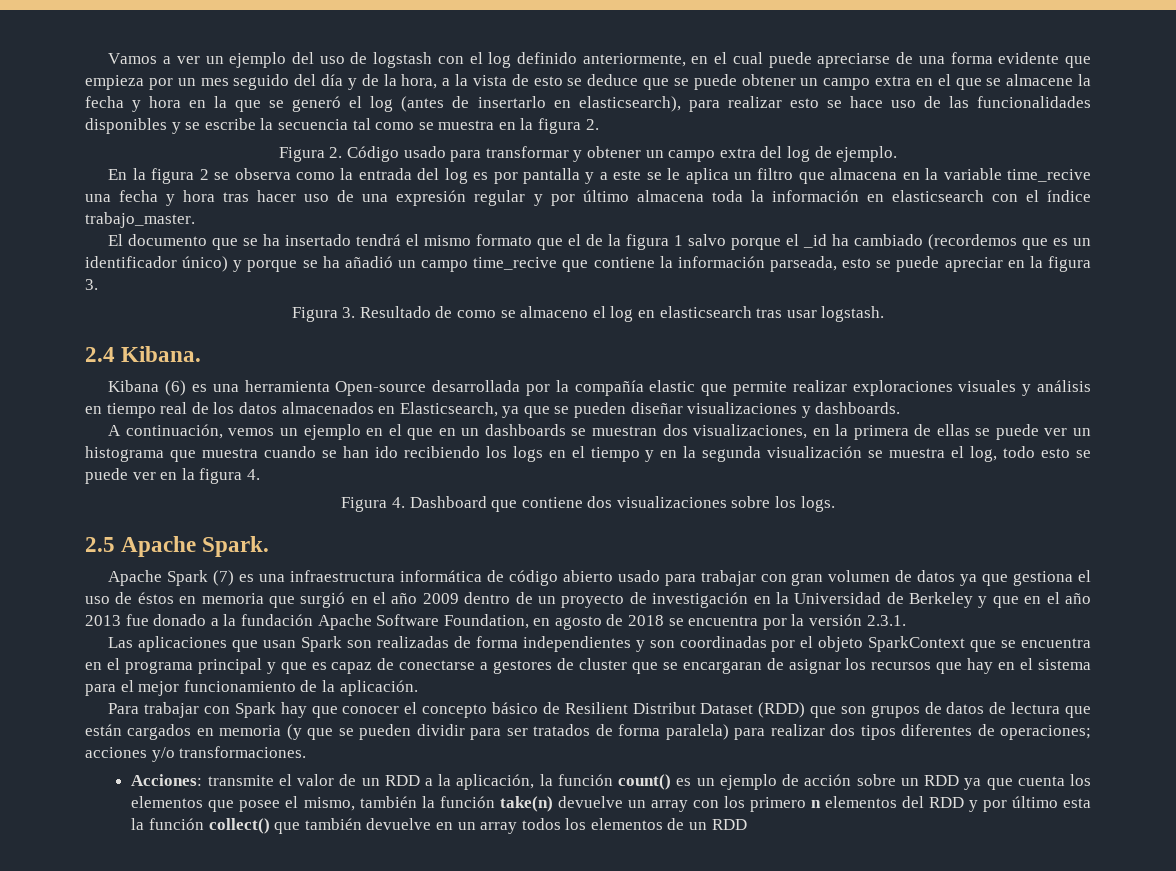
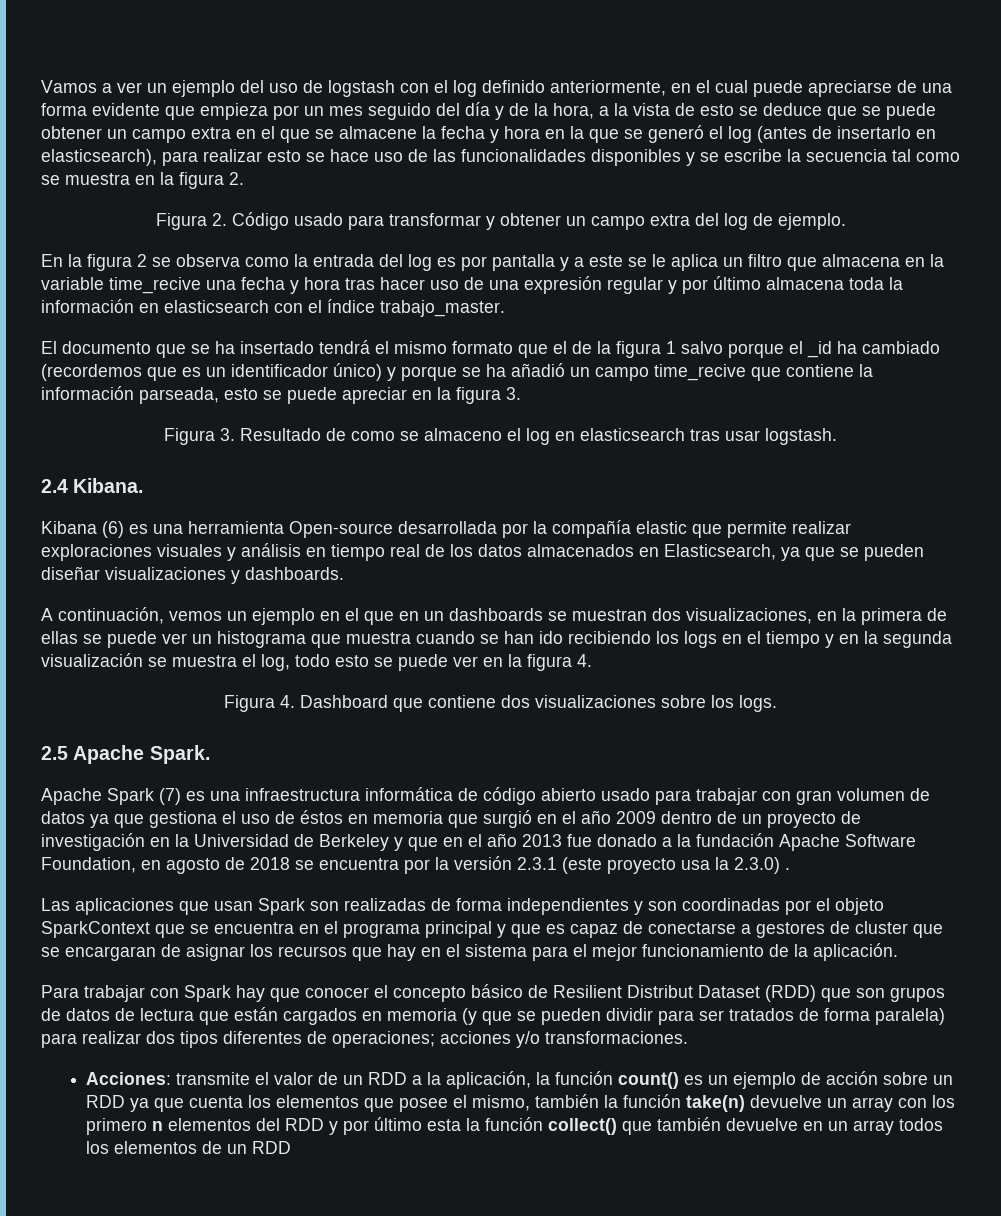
[866,615,906,626] 2.3.1. -> [517,857,790,874] 2.3.1 (este proyecto usa la 2.3.0) .

